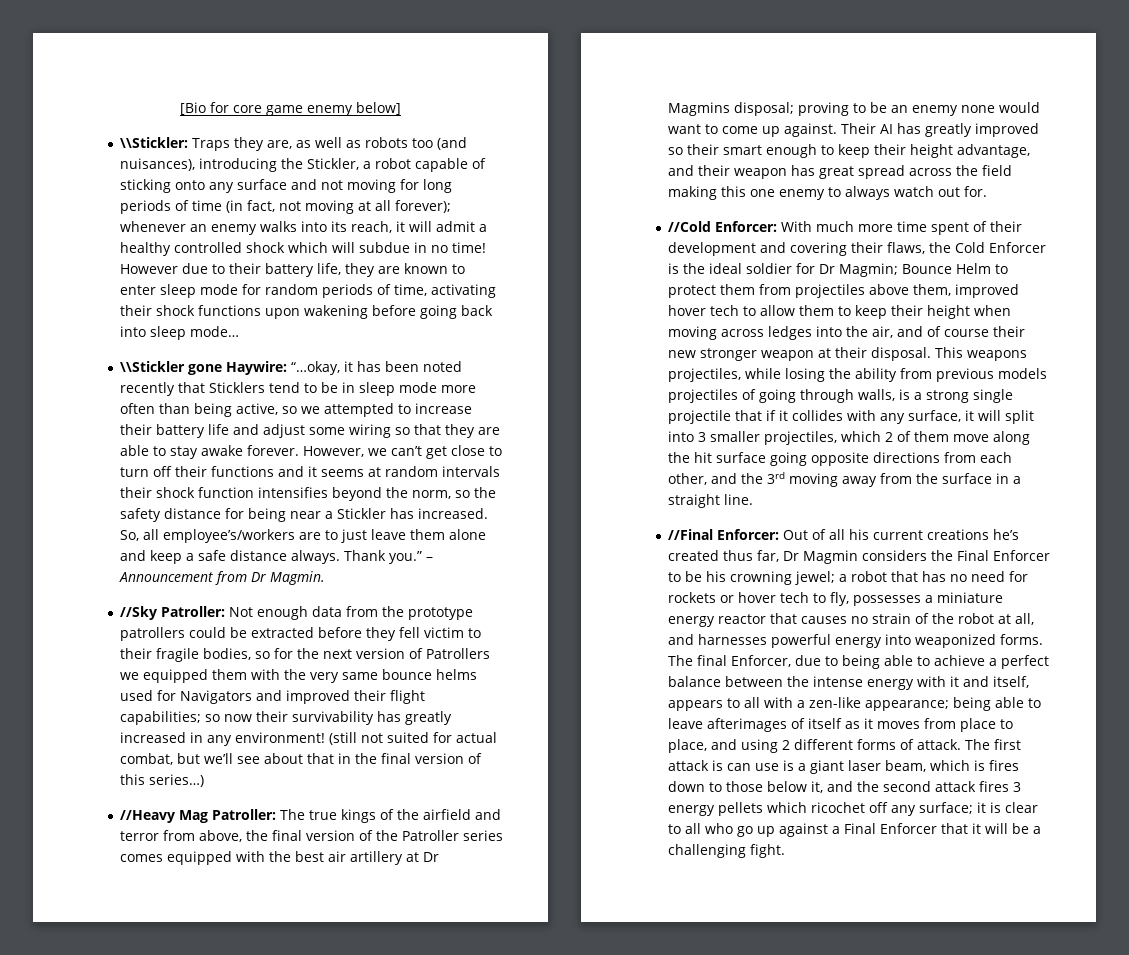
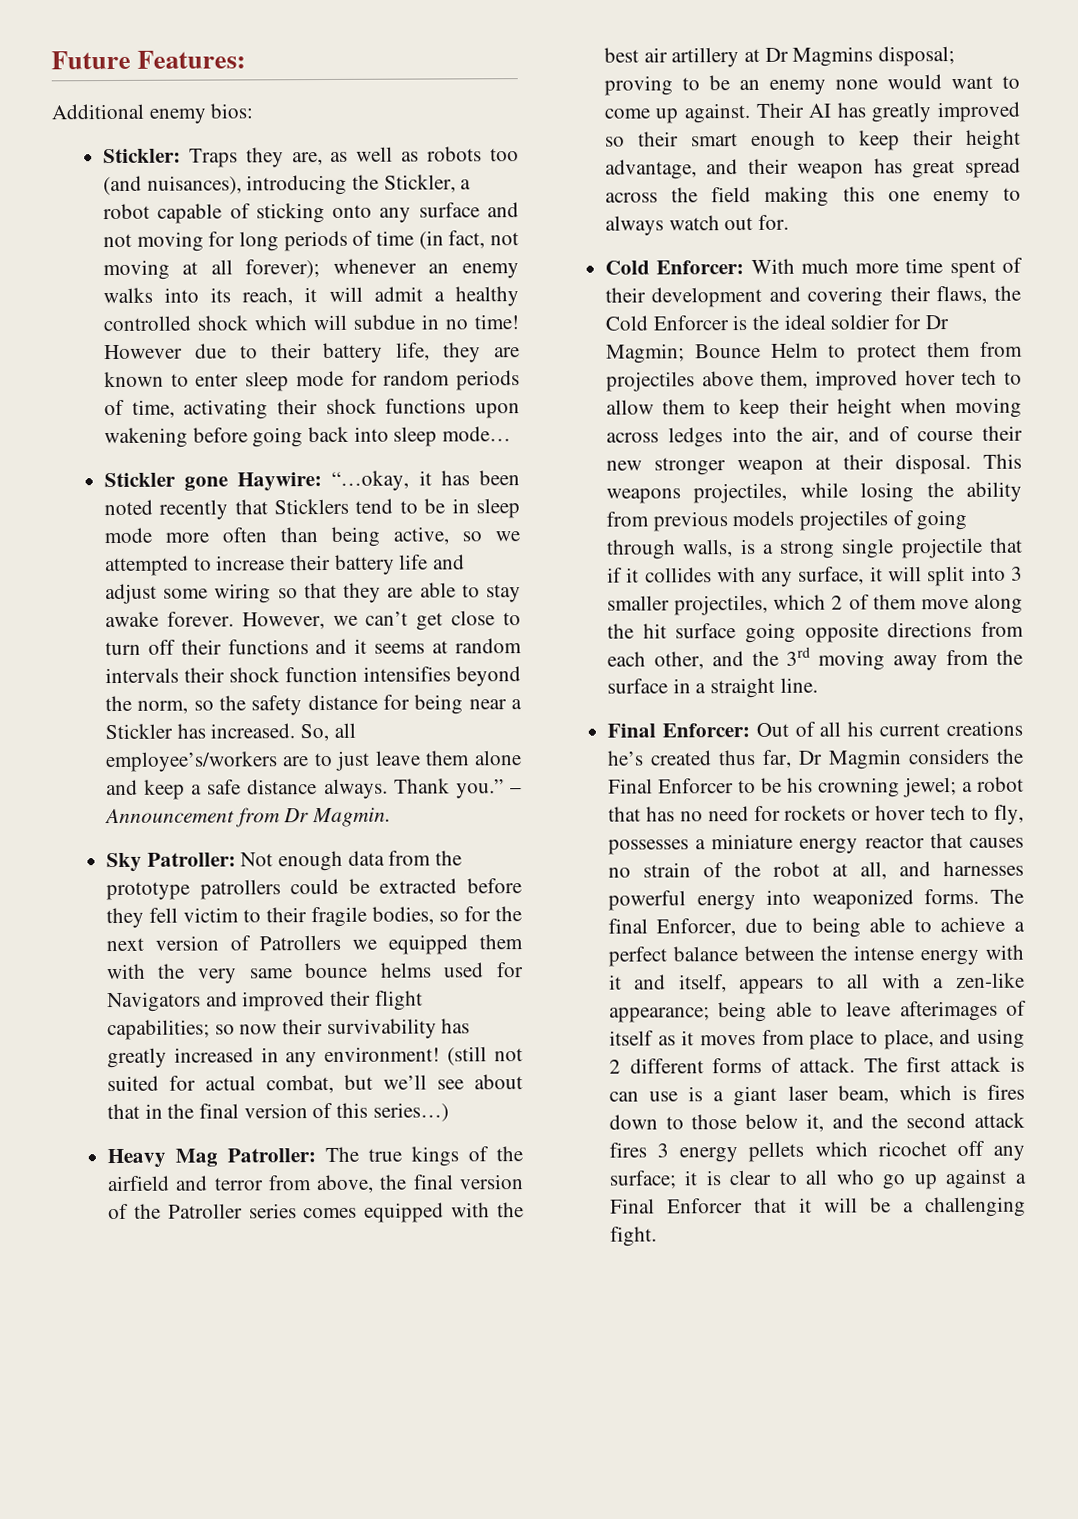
[180,102,401,116] [119,137,188,148] [Bio for core game enemy below] // \\Stickler: -> [51,50,247,70] [51,103,254,124] [102,148,181,164] Future Features: // Additional enemy bios: // Stickler:
[119,361,185,372] \\Stickler -> [103,472,176,488] Stickler
[119,606,157,620] //Sky -> [105,852,142,873] Sky
[119,810,175,823] //Heavy -> [106,1148,166,1169] Heavy
[667,221,711,232] //Cold -> [604,260,650,275] Cold
[667,529,713,540] //Final -> [606,723,656,738] Final

